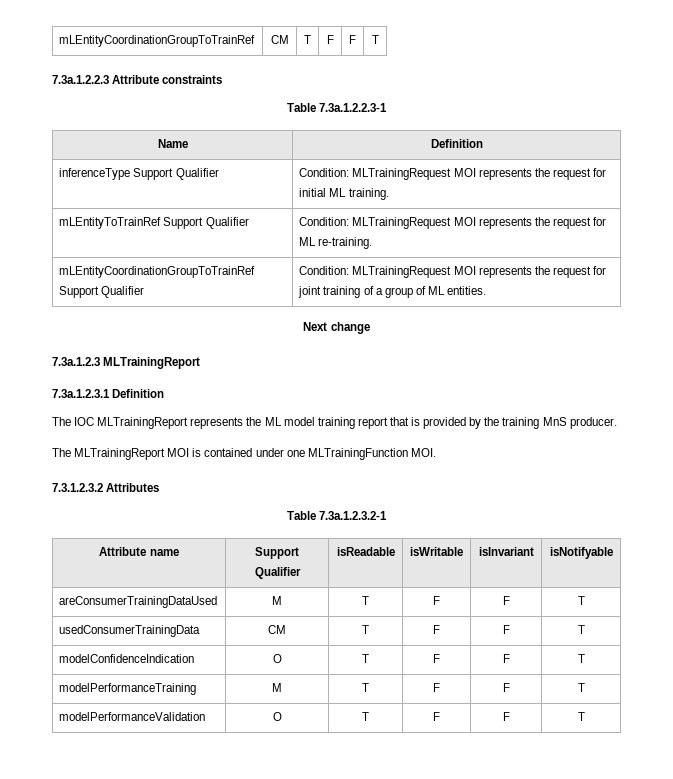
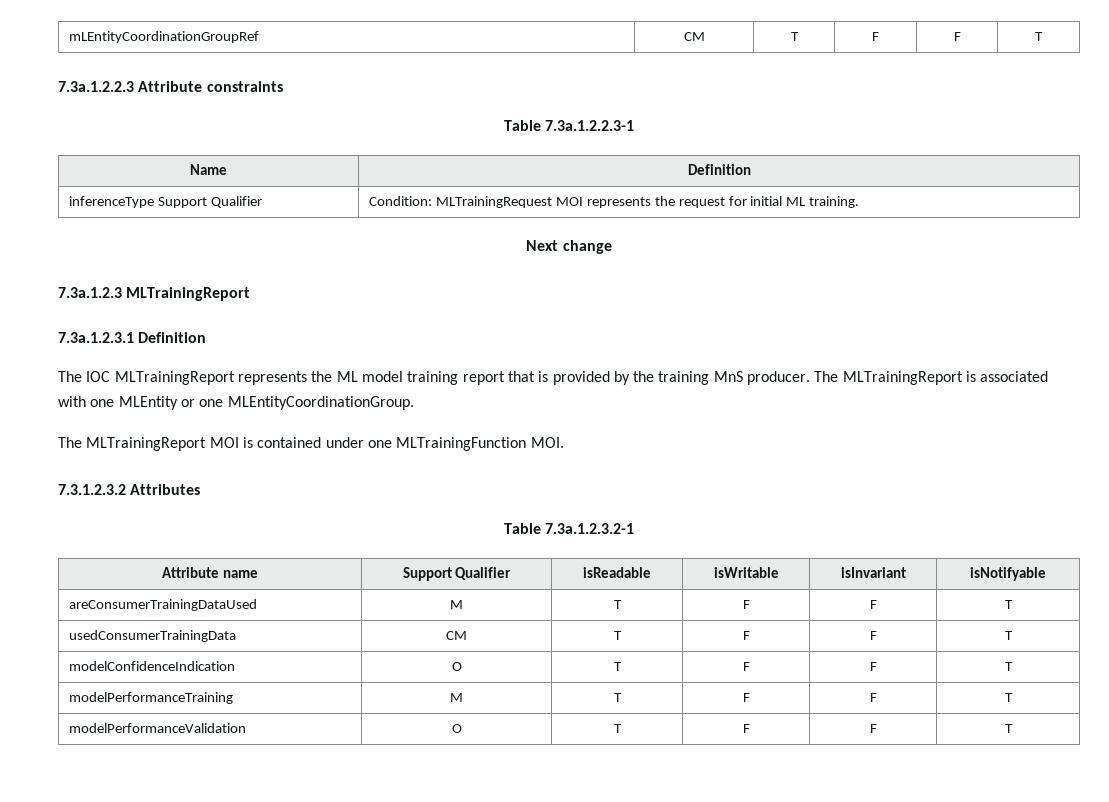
[59,35,256,47] mLEntityCoordinationGroupToTrainRef -> [69,31,260,43] mLEntityCoordinationGroupRef
[59,217,249,229] [299,217,606,229] [299,237,373,249] [59,266,256,278] [59,286,145,298] [299,266,606,278] [298,286,487,298] // mLEntityToTrainRef Support Qualifier | Condition: MLTrainingRequest MOI represents the request for ML re-training. // mLEntityCoordinationGroupToTrainRef Support Qualifier | Condition: MLTrainingRequest MOI represents the request for joint training of a group of ML entities. -> (860, 202) none
(617, 423) none -> [814,371,1049,385] [58,396,414,410] The MLTrainingReport is associated with one MLEntity or one MLEntityCoordinationGroup.

